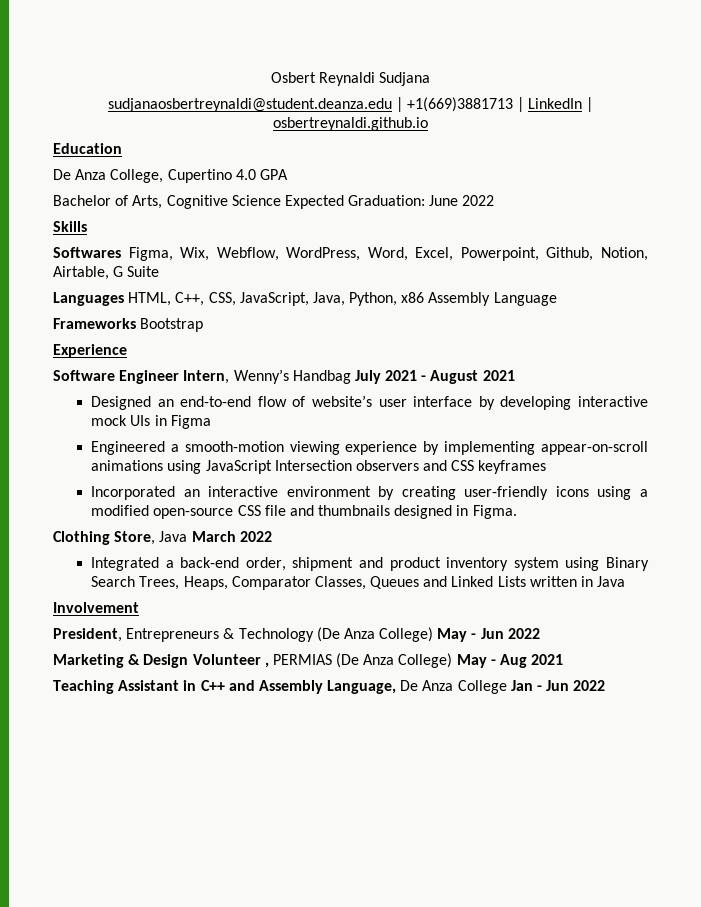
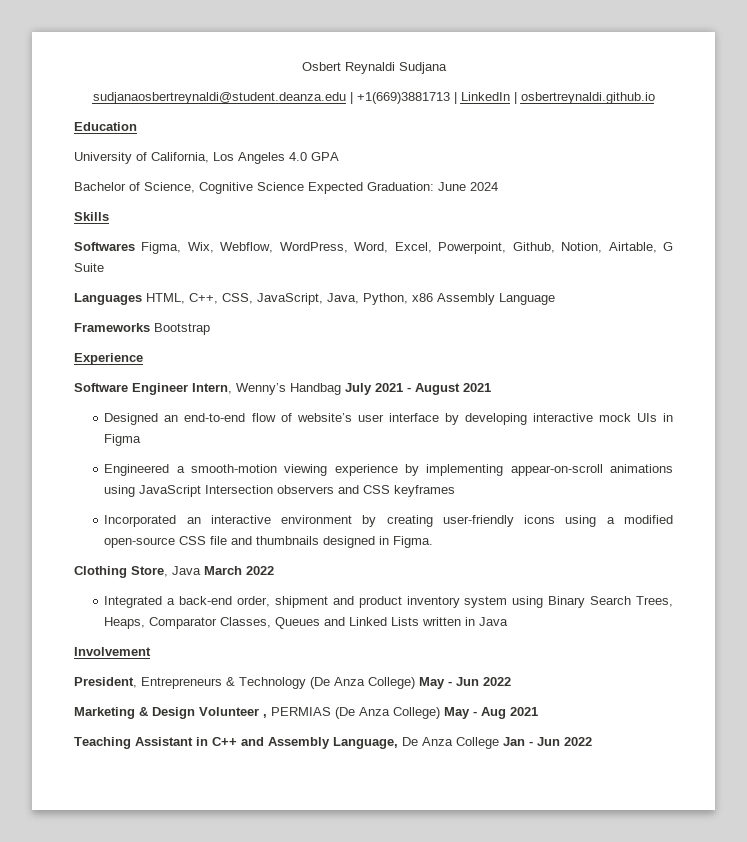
[53,169,232,183] De Anza College, Cupertino -> [74,152,285,164] University of California, Los Angeles
[132,195,163,209] Arts, -> [144,182,195,193] Science,
[462,195,495,206] 2022 -> [470,182,498,191] 2024

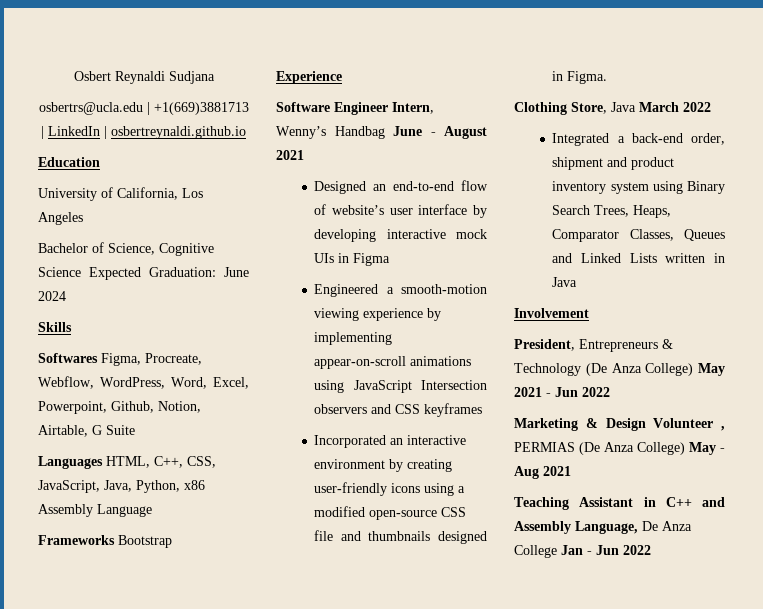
[92,92,346,104] sudjanaosbertreynaldi@student.deanza.edu -> [38,102,143,115] osbertrs@ucla.edu
[289,152,339,161] 4.0 GPA -> (83, 218) none
[187,242,214,253] Wix, -> [145,353,202,365] Procreate,
[345,383,403,395] July 2021 -> [393,126,422,136] June
(445, 683) none -> [514,387,542,397] 2021

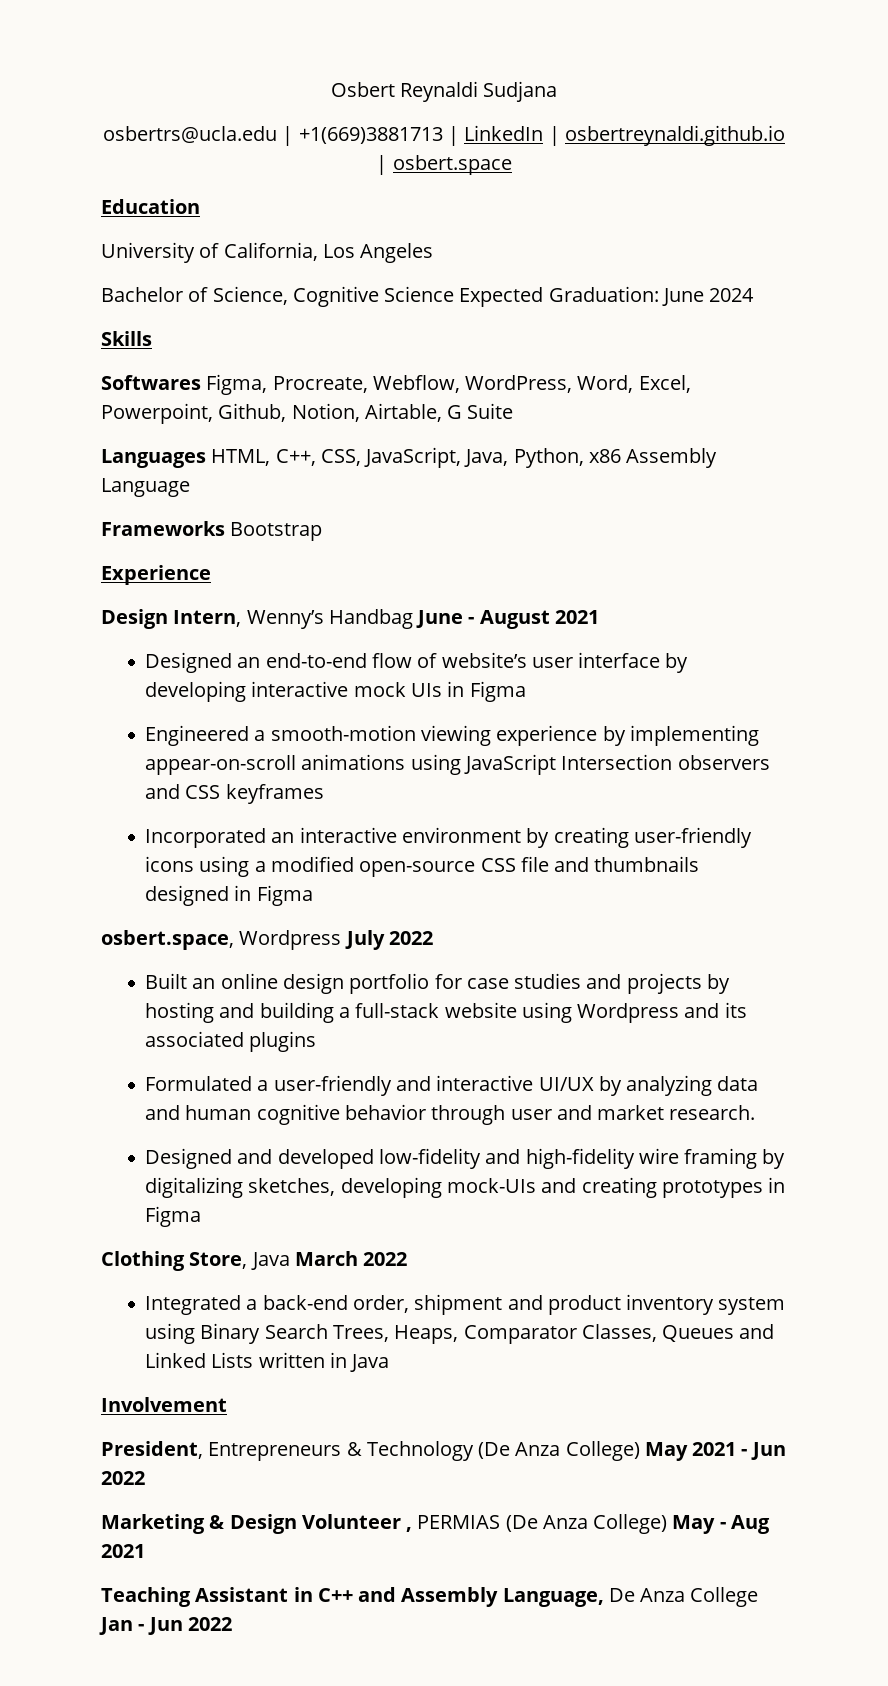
(246, 132) none -> [376,155,512,175] | osbert.space
[276,102,388,115] Software Engineer -> [101,609,168,629] Design
[567,71,608,84] Figma. -> [256,885,313,906] [101,930,433,950] [145,973,730,994] [145,1002,747,1023] [145,1031,317,1052] [145,1075,759,1096] [145,1104,756,1125] [145,1148,786,1169] [145,1177,786,1198] [145,1206,202,1227] Figma // osbert.space, Wordpress July 2022 // Built an online design portfolio for case studies and projects by hosting and building a full-stack website using Wordpress and its associated plugins // Formulated a user-friendly and interactive UI/UX by analyzing data and human cognitive behavior through user and market research. // Designed and developed low-fidelity and high-fidelity wire framing by digitalizing sketches, developing mock-UIs and creating prototypes in Figma

